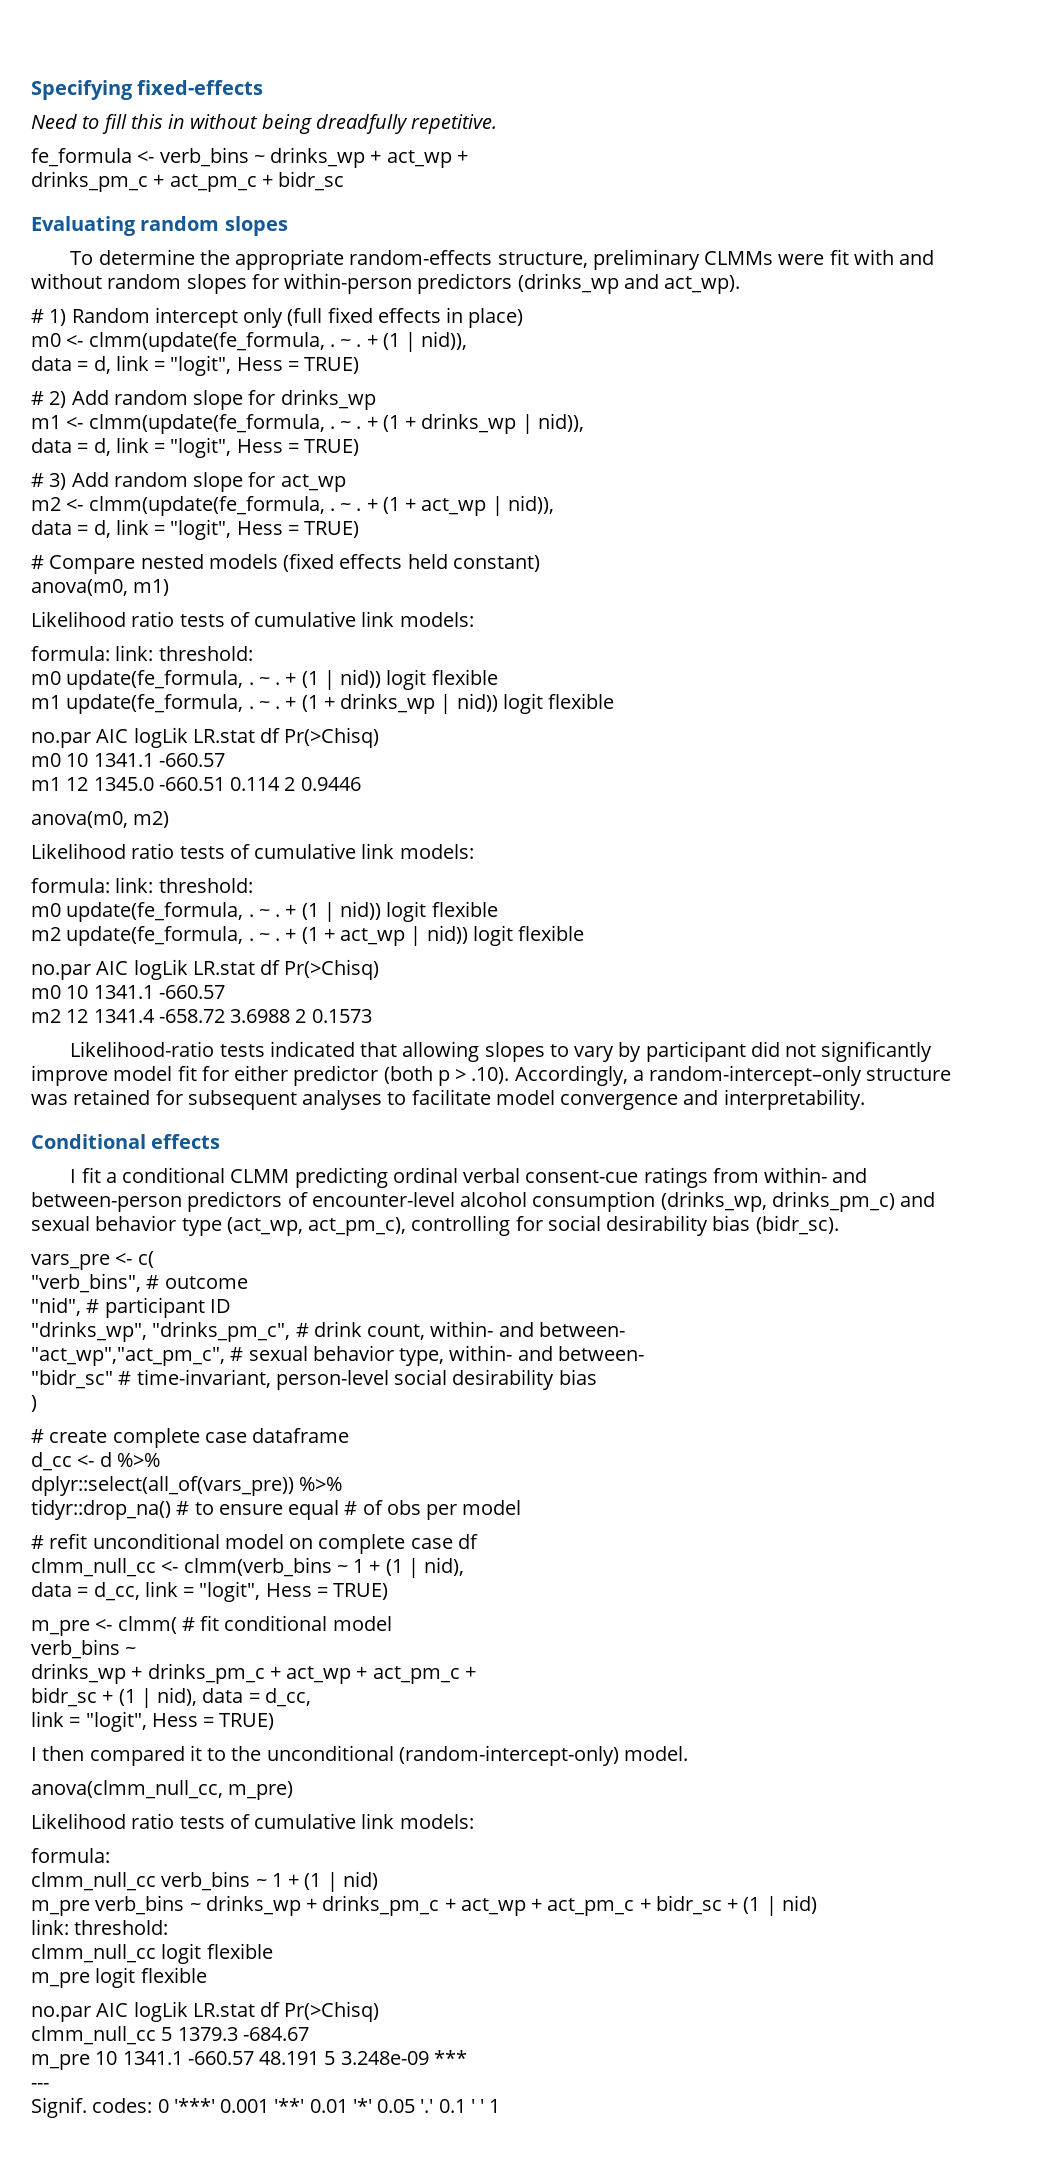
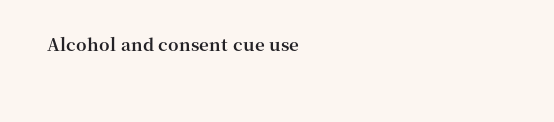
[31,80,264,100] [31,114,498,134] [31,147,468,168] [31,171,345,192] [31,216,288,236] [70,249,935,270] [31,273,741,294] [31,307,524,328] [31,331,468,352] [31,355,360,376] [31,389,376,410] [31,413,584,434] [31,437,360,458] [31,472,346,492] [31,495,554,516] [31,519,360,540] [31,553,540,574] [31,579,170,596] [31,611,474,627] [31,645,253,661] [31,669,498,690] [31,693,615,714] [31,727,380,748] [31,753,225,767] [31,777,361,791] [31,811,170,828] [31,843,474,859] [31,877,253,893] [31,901,498,922] [31,925,585,946] [31,959,380,980] [31,985,225,999] [31,1009,372,1023] [70,1041,933,1062] [31,1065,952,1086] [31,1089,865,1110] [31,1134,221,1149] [70,1167,868,1188] [31,1191,936,1212] [31,1215,839,1236] [31,1251,154,1270] [31,1273,248,1293] [31,1297,231,1318] [31,1321,625,1342] [31,1345,644,1366] [31,1369,597,1390] [31,1395,37,1412] [31,1428,350,1448] [31,1452,160,1471] [31,1476,343,1496] [31,1499,522,1520] [31,1533,478,1554] [31,1557,465,1578] [31,1581,389,1602] [31,1615,392,1636] [31,1639,137,1659] [31,1663,476,1684] [31,1687,311,1708] [31,1711,275,1732] [31,1745,689,1766] [31,1780,294,1800] [31,1813,474,1829] [31,1848,110,1863] [31,1871,378,1892] [31,1895,817,1916] [31,1919,169,1935] [31,1943,273,1964] [31,1967,207,1988] [31,2001,380,2022] [31,2026,309,2045] [31,2050,467,2070] [31,2083,49,2089] [31,2097,501,2118] Specifying fixed-effects // Need to fill this in without being dreadfully repetitive. // fe_formula <- verb_bins ~ drinks_wp + act_wp + // drinks_pm_c + act_pm_c + bidr_sc // Evaluating random slopes // To determine the appropriate random-effects structure, preliminary CLMMs were fit with and without random slopes for within-person predictors (drinks_wp and act_wp). // # 1) Random intercept only (full fixed effects in place) // m0 <- clmm(update(fe_formula, . ~ . + (1 | nid)), // data = d, link = "logit", Hess = TRUE) // # 2) Add random slope for drinks_wp // m1 <- clmm(update(fe_formula, . ~ . + (1 + drinks_wp | nid)), // data = d, link = "logit", Hess = TRUE) // # 3) Add random slope for act_wp // m2 <- clmm(update(fe_formula, . ~ . + (1 + act_wp | nid)), // data = d, link = "logit", Hess = TRUE) // # Compare nested models (fixed effects held constant) // anova(m0, m1) // Likelihood ratio tests of cumulative link models: // formula: link: threshold: // m0 update(fe_formula, . ~ . + (1 | nid)) logit flexible // m1 update(fe_formula, . ~ . + (1 + drinks_wp | nid)) logit flexible // no.par AIC logLik LR.stat df Pr(>Chisq) // m0 10 1341.1 -660.57 // m1 12 1345.0 -660.51 0.114 2 0.9446 // anova(m0, m2) // Likelihood ratio tests of cumulative link models: // formula: link: threshold: // m0 update(fe_formula, . ~ . + (1 | nid)) logit flexible // m2 update(fe_formula, . ~ . + (1 + act_wp | nid)) logit flexible // no.par AIC logLik LR.stat df Pr(>Chisq) // m0 10 1341.1 -660.57 // m2 12 1341.4 -658.72 3.6988 2 0.1573 // Likelihood-ratio tests indicated that allowing slopes to vary by participant did not significantly improve model fit for either predictor (both p > .10). Accordingly, a random-intercept–only structure was retained for subsequent analyses to facilitate model convergence and interpretability. // Conditional effects // I fit a conditional CLMM predicting ordinal verbal consent-cue ratings from within- and between-person predictors of encounter-level alcohol consumption (drinks_wp, drinks_pm_c) and sexual behavior type (act_wp, act_pm_c), controlling for social desirability bias (bidr_sc). // vars_pre <- c( // "verb_bins", # outcome // "nid", # participant ID // "drinks_wp", "drinks_pm_c", # drink count, within- and between- // "act_wp","act_pm_c", # sexual behavior type, within- and between- // "bidr_sc" # time-invariant, person-level social desirability bias // ) // # create complete case dataframe // d_cc <- d %>% // dplyr::select(all_of(vars_pre)) %>% // tidyr::drop_na() # to ensure equal # of obs per model // # refit unconditional model on complete case df // clmm_null_cc <- clmm(verb_bins ~ 1 + (1 | nid), // data = d_cc, link = "logit", Hess = TRUE) // m_pre <- clmm( # fit conditional model // verb_bins ~ // drinks_wp + drinks_pm_c + act_wp + act_pm_c + // bidr_sc + (1 | nid), data = d_cc, // link = "logit", Hess = TRUE) // I then compared it to the unconditional (random-intercept-only) model. // anova(clmm_null_cc, m_pre) // Likelihood ratio tests of cumulative link models: // formula: // clmm_null_cc verb_bins ~ 1 + (1 | nid) // m_pre verb_bins ~ drinks_wp + drinks_pm_c + act_wp + act_pm_c + bidr_sc + (1 | nid) // link: threshold: // clmm_null_cc logit flexible // m_pre logit flexible // no.par AIC logLik LR.stat df Pr(>Chisq) // clmm_null_cc 5 1379.3 -684.67 // m_pre 10 1341.1 -660.57 48.191 5 3.248e-09 *** // --- // Signif. codes: 0 '***' 0.001 '**' 0.01 '*' 0.05 '.' 0.1 ' ' 1 -> [47,36,300,51] Alcohol and consent cue use

